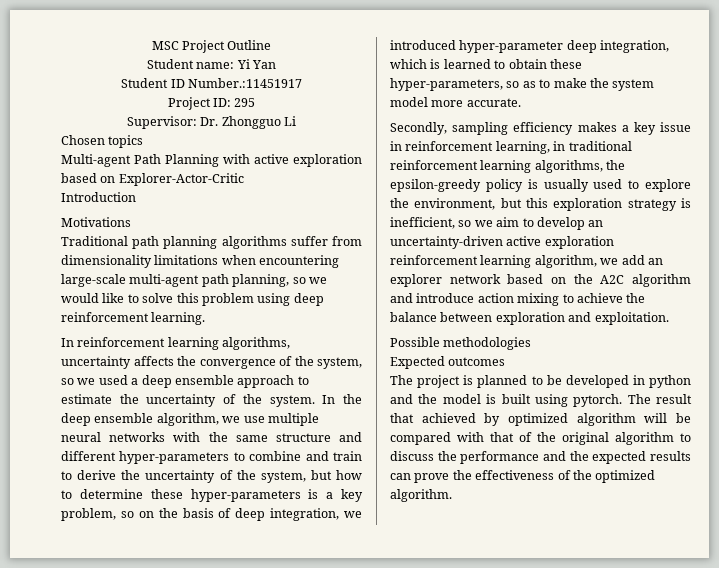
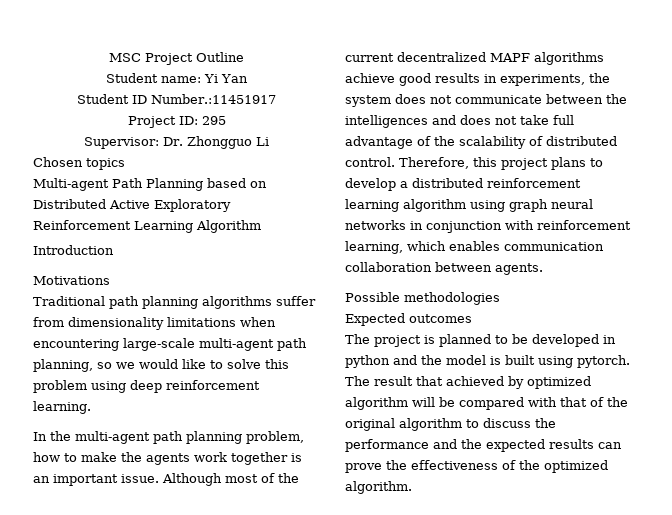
[223,154,362,167] [61,173,244,186] with active exploration based on Explorer-Actor-Critic -> [207,178,267,188] [33,199,231,212] [33,220,261,233] based on Distributed Active Exploratory Reinforcement Learning Algorithm
[77,337,291,350] [61,356,362,369] [61,375,309,388] [61,394,363,407] [61,413,319,426] [61,432,362,442] [61,451,362,464] [61,470,362,483] [61,489,363,502] [61,508,362,521] [390,40,670,53] [390,59,582,69] [390,78,655,91] [390,97,521,107] [390,122,691,135] [390,141,632,154] [390,160,626,173] [390,179,691,192] [390,198,691,211] [390,217,604,230] [390,236,614,249] [390,255,663,268] [390,274,691,287] [390,293,646,306] [390,312,669,325] reinforcement learning algorithms, uncertainty affects the convergence of the system, so we used a deep ensemble approach to estimate the uncertainty of the system. In the deep ensemble algorithm, we use multiple neural networks with the same structure and different hyper-parameters to combine and train to derive the uncertainty of the system, but how to determine these hyper-parameters is a key problem, so on the basis of deep integration, we introduced hyper-parameter deep integration, which is learned to obtain these hyper-parameters, so as to make the system model more accurate. // Secondly, sampling efficiency makes a key issue in reinforcement learning, in traditional reinforcement learning algorithms, the epsilon-greedy policy is usually used to explore the environment, but this exploration strategy is inefficient, so we aim to develop an uncertainty-driven active exploration reinforcement learning algorithm, we add an explorer network based on the A2C algorithm and introduce action mixing to achieve the balance between exploration and exploitation. -> [50,431,304,444] [33,452,302,465] [33,473,299,486] [345,52,604,65] [345,73,610,86] [345,94,627,107] [345,115,574,128] [345,136,617,149] [345,157,603,170] [345,178,581,191] [345,199,593,212] [345,220,631,233] [345,241,604,254] [345,262,543,275] the multi-agent path planning problem, how to make the agents work together is an important issue. Although most of the current decentralized MAPF algorithms achieve good results in experiments, the system does not communicate between the intelligences and does not take full advantage of the scalability of distributed control. Therefore, this project plans to develop a distributed reinforcement learning algorithm using graph neural networks in conjunction with reinforcement learning, which enables communication collaboration between agents.

